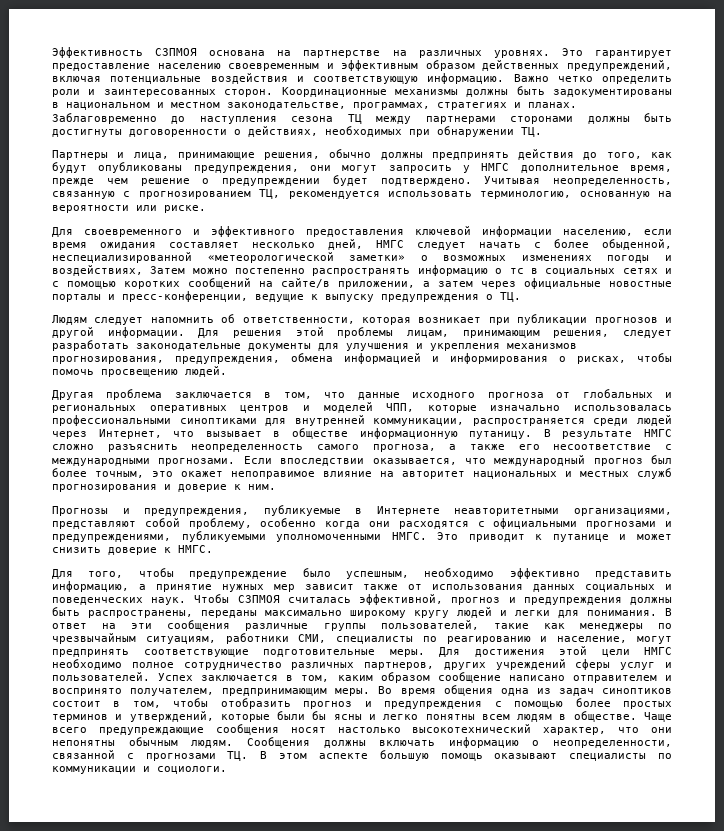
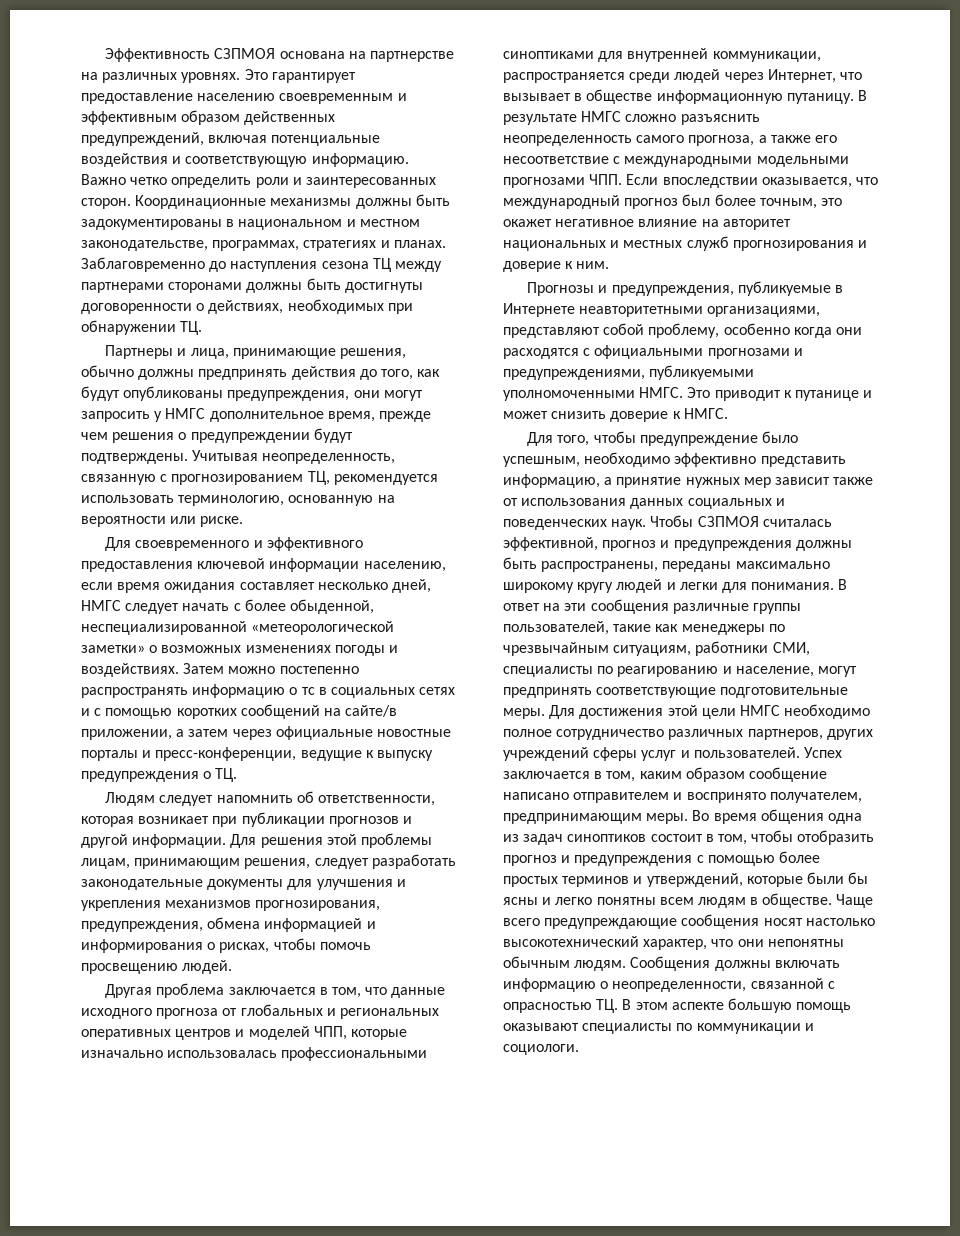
[140,178,190,186] решение -> [112,432,175,443] решения
[332,175,472,186] будет подтверждено. -> [313,428,353,443] [81,453,188,464] будут подтверждены.
[52,265,143,276] воздействиях, -> [81,663,179,677] воздействиях.
[158,458,236,466] прогнозами. -> [756,156,849,167] [503,174,623,188] модельными прогнозами ЧПП.
[231,471,315,479] непоправимое -> [555,219,635,227] негативное
[145,753,216,761] прогнозами -> [503,1002,592,1013] опрасностью

